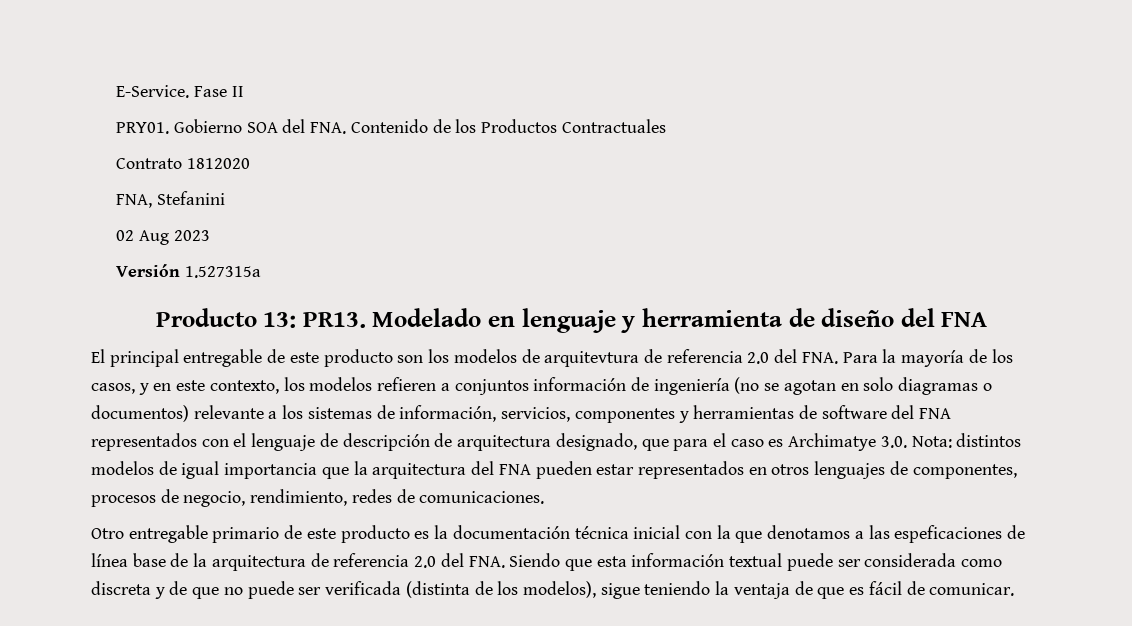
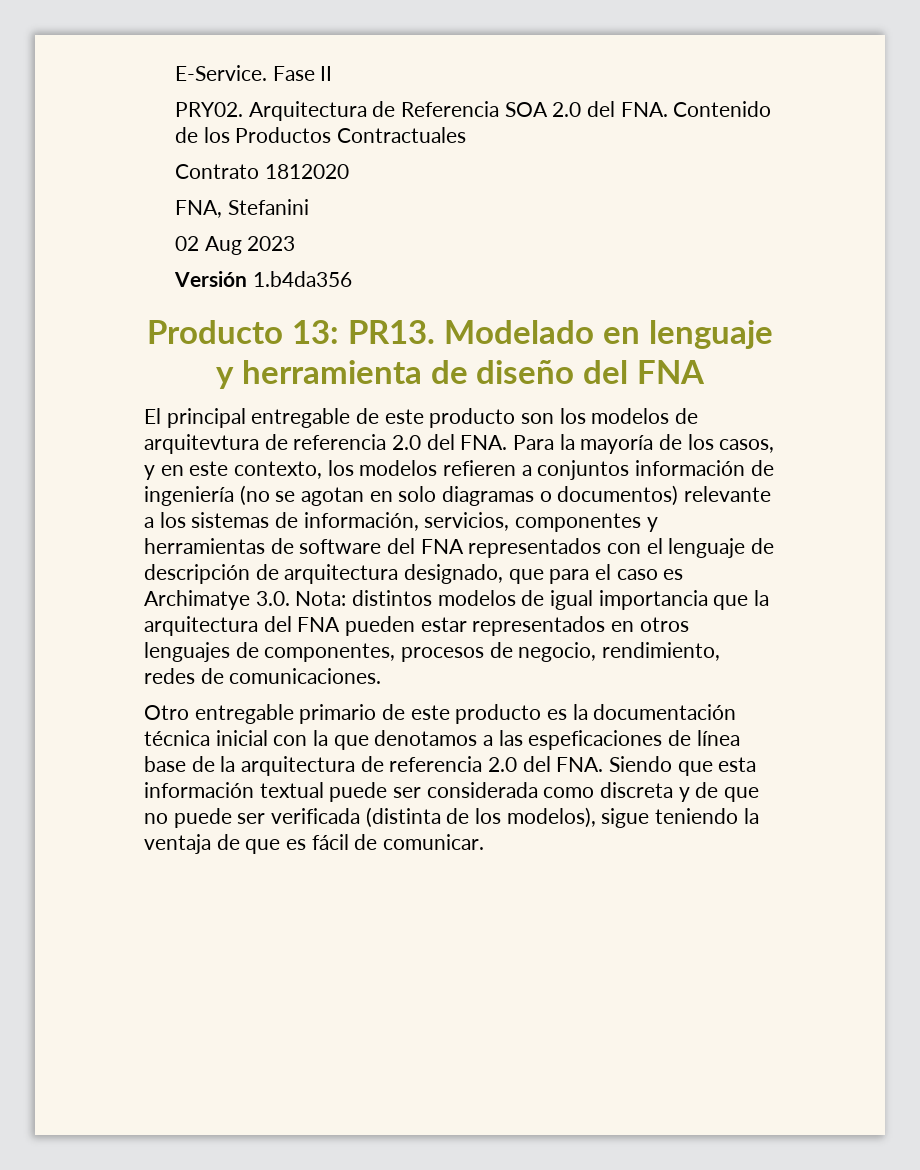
[116,119,278,134] PRY01. Gobierno SOA -> [175,101,582,121] PRY02. Arquitectura de Referencia SOA 2.0
[184,266,261,278] 1.527315a -> [252,271,352,287] 1.b4da356

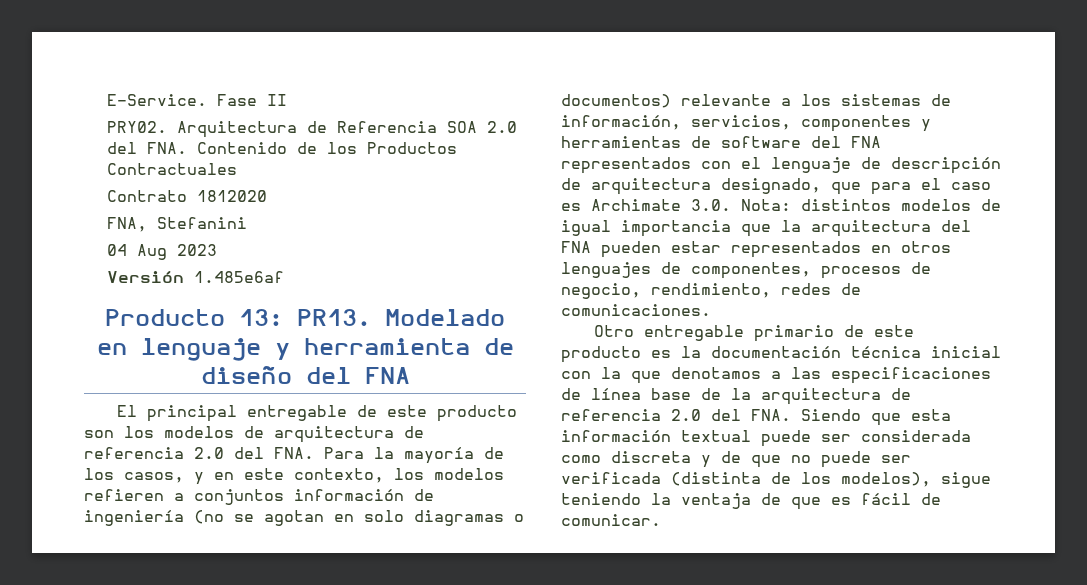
[175,236,200,251] 02 -> [107,244,128,256] 04
[252,271,352,287] 1.b4da356 -> [194,271,285,283] 1.485e6af
[144,434,259,454] arquitevtura -> [274,426,394,443] arquitectura
[144,590,250,610] Archimatye -> [591,199,681,211] Archimate
[528,730,663,750] espeficaciones -> [831,367,991,384] especificaciones

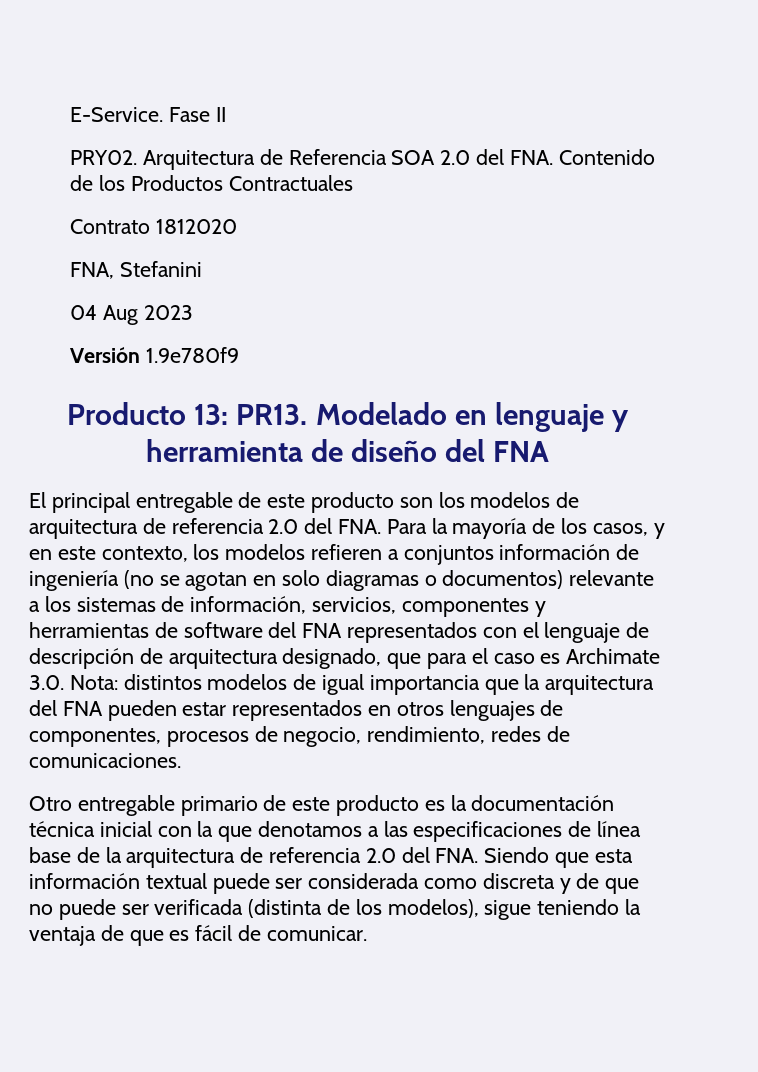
[194,271,285,283] 1.485e6af -> [145,347,239,363] 1.9e780f9

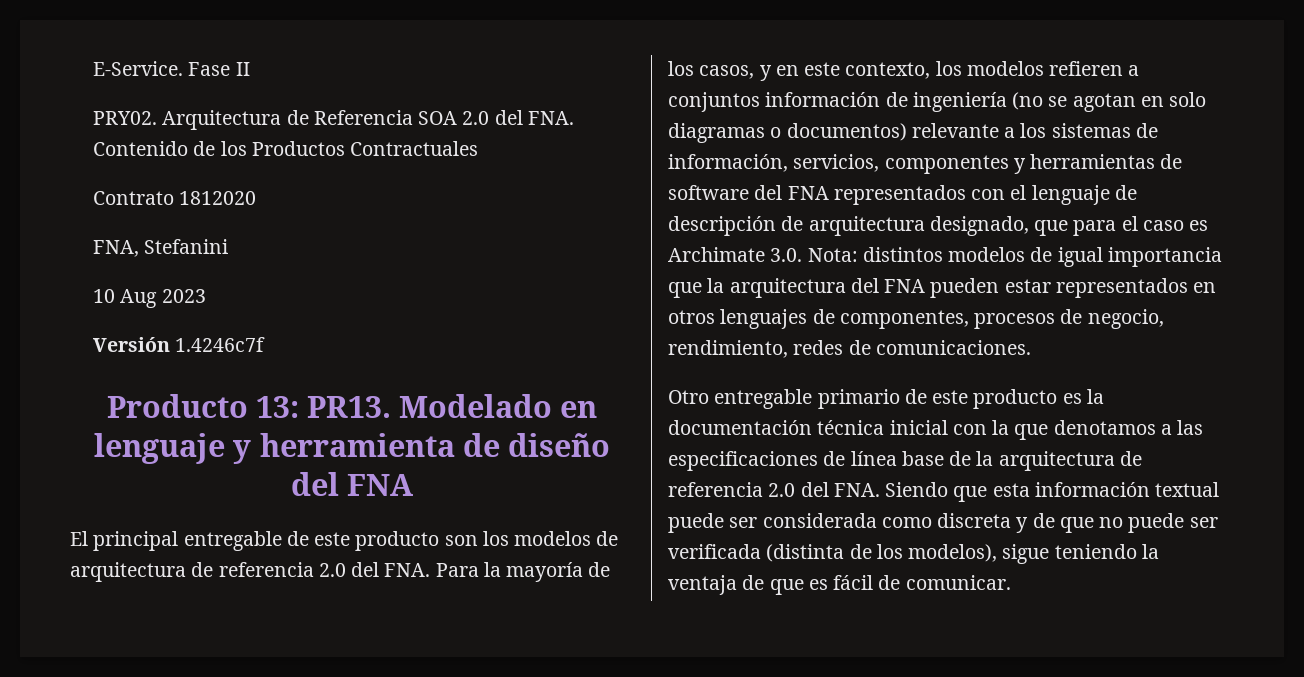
[70,305,98,320] 04 -> [93,289,116,303] 10
[145,347,239,363] 1.9e780f9 -> [175,337,266,352] 1.4246c7f

